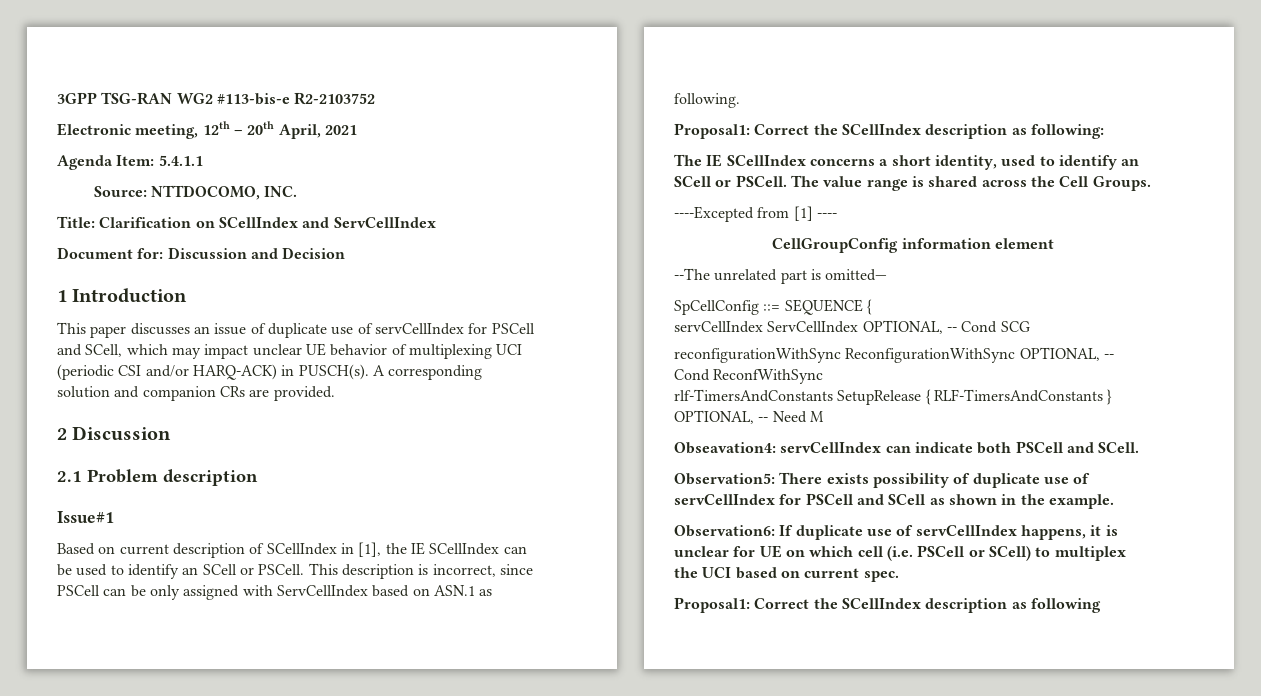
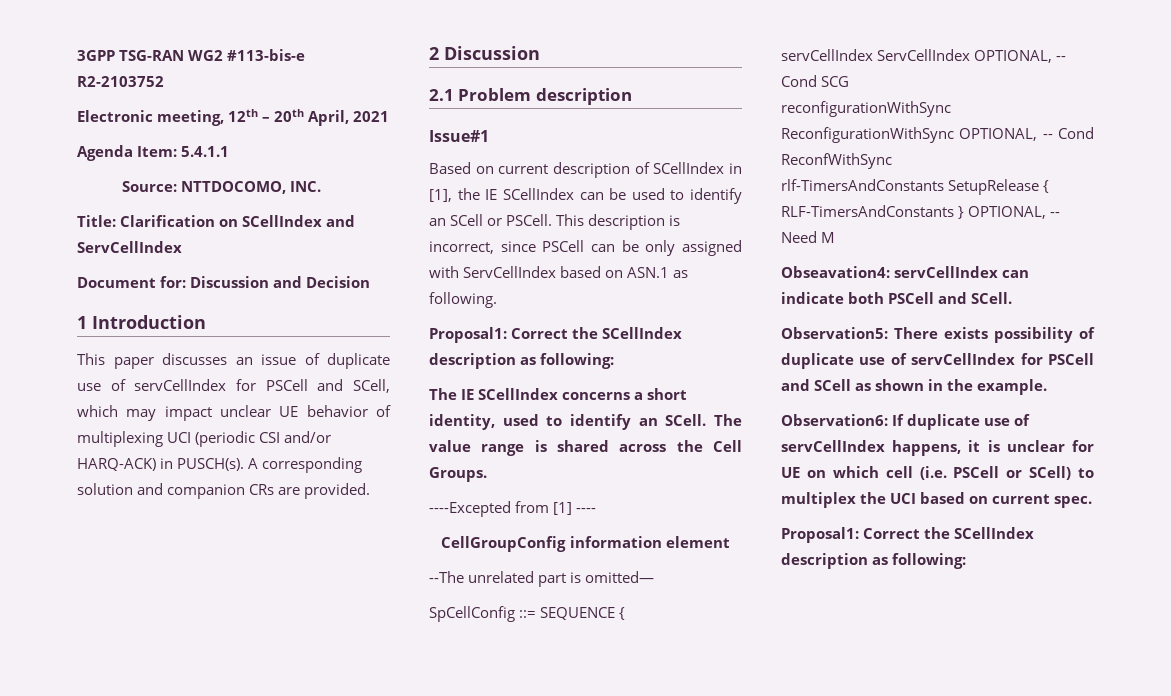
[674,175,787,187] SCell or PSCell. -> [665,414,707,426] SCell.
[1030,598,1101,613] following -> [892,553,967,569] following:

